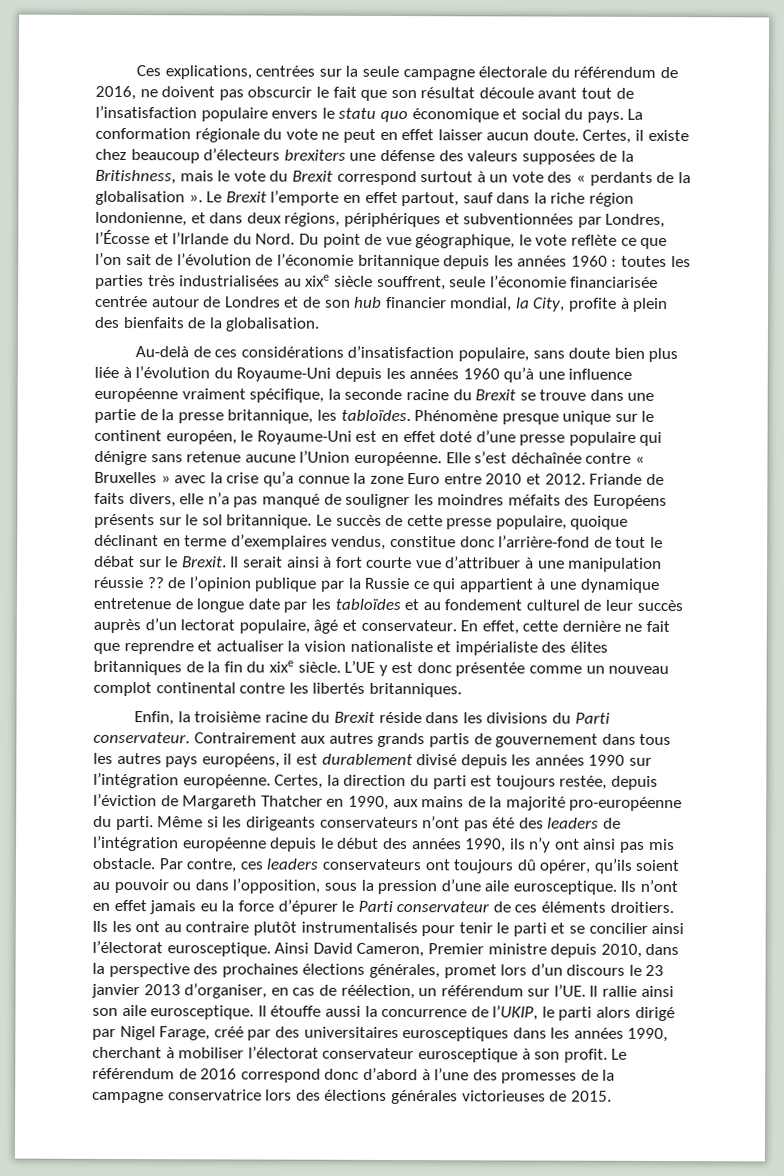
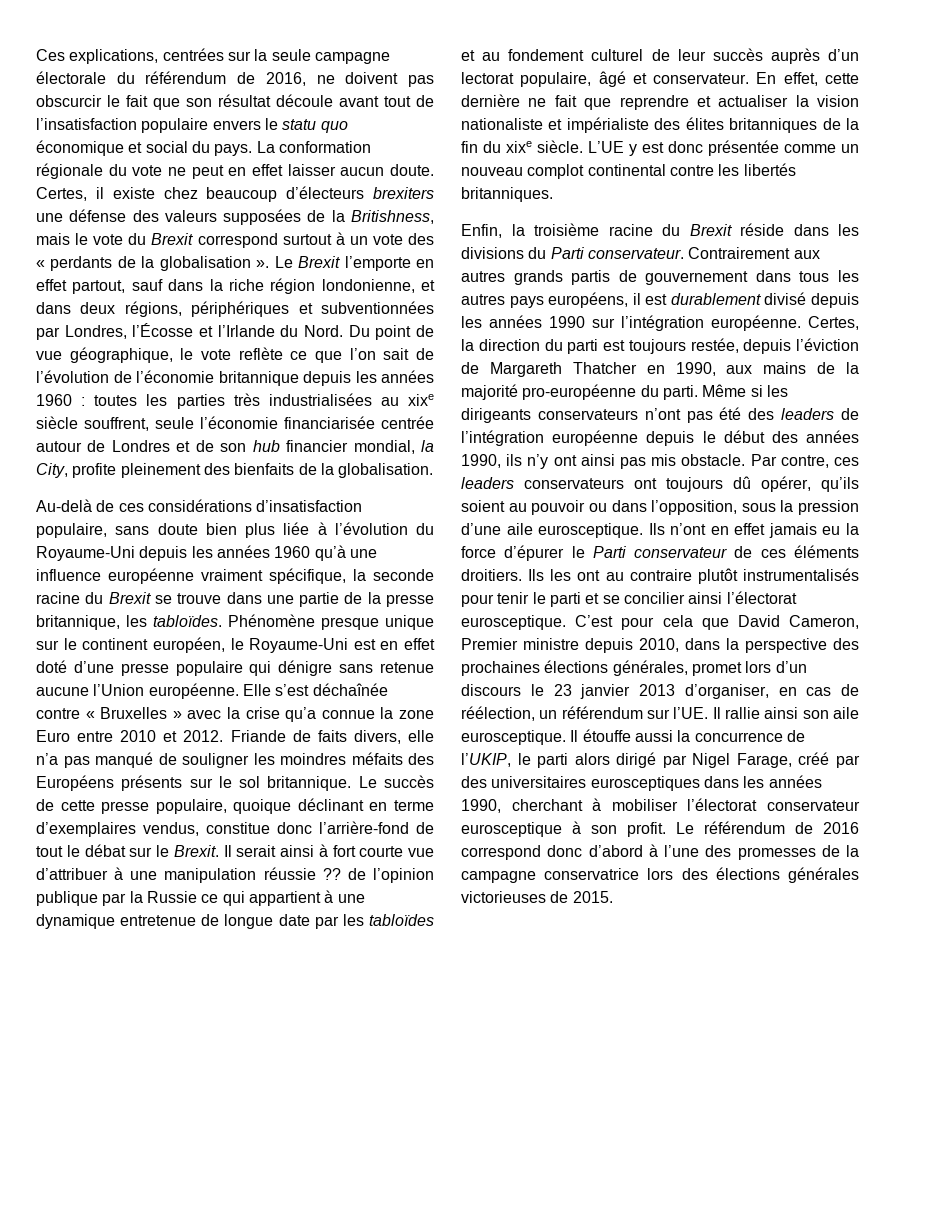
[620,297,669,313] à plein -> [120,463,201,478] pleinement
[274,942,310,954] Ainsi -> [575,615,729,630] C’est pour cela que

